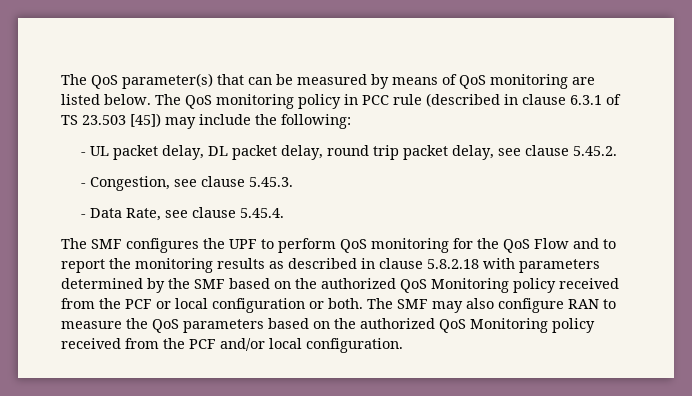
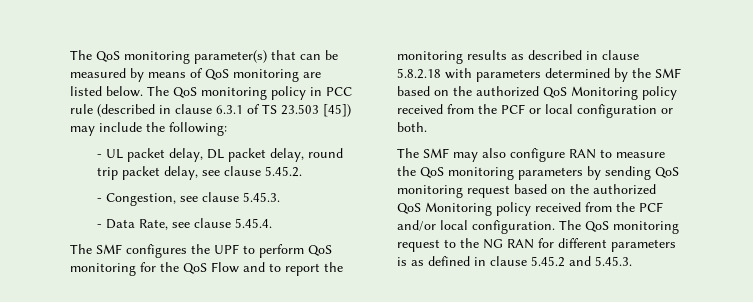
[61,74,118,89] The QoS -> [70,50,190,64] The QoS monitoring
(363, 303) none -> (427, 127) //
[183,319,264,333] parameters -> [448,166,679,180] [397,185,510,198] monitoring parameters by sending QoS monitoring request
(403, 345) none -> [559,220,679,234] [397,238,676,252] [397,256,632,267] The QoS monitoring request to the NG RAN for different parameters is as defined in clause 5.45.2 and 5.45.3.

